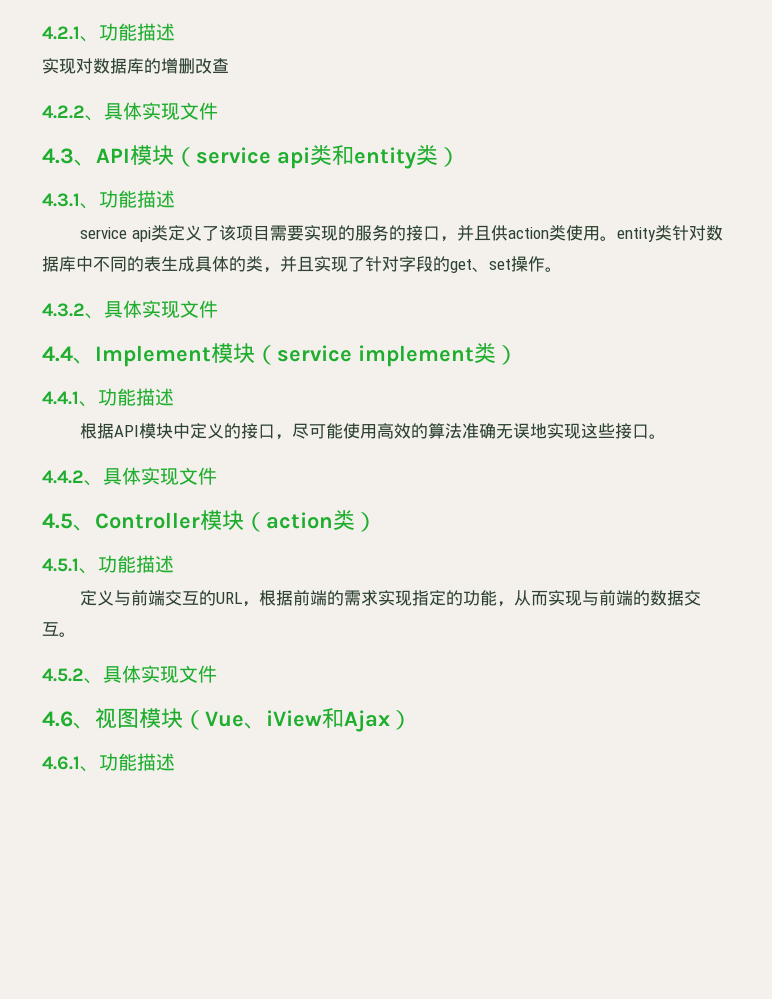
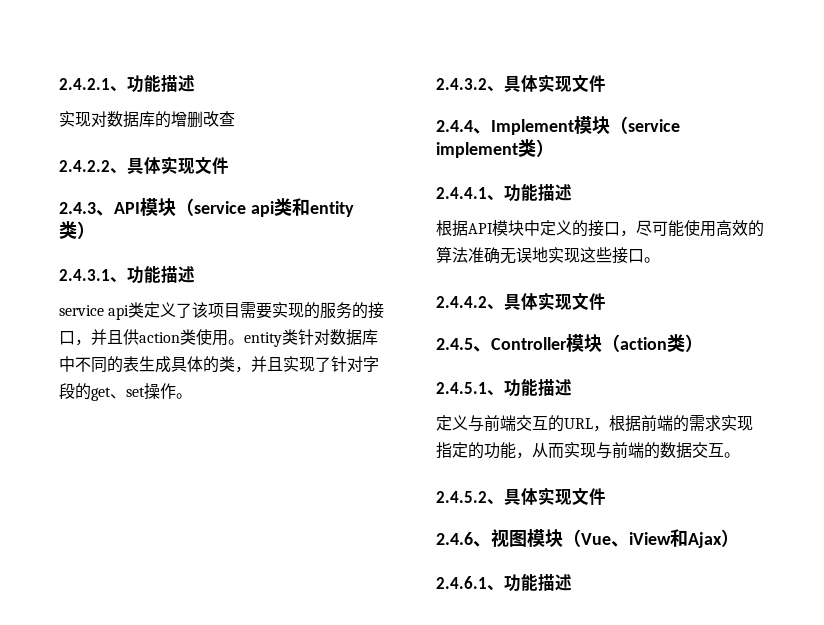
[42,26,80,40] 4.2.1 -> [59,78,110,90] 2.4.2.1
[42,102,218,121] [42,148,74,164] 4.2.2、具体实现文件 // 4.3 -> [59,156,229,175] [59,202,96,214] 2.4.2.2、具体实现文件 // 2.4.3
[42,193,80,207] 4.3.1 -> [59,269,110,281] 2.4.3.1
[42,300,218,319] [42,346,73,362] 4.3.2、具体实现文件 // 4.4 -> [436,74,606,93] [436,120,473,132] 2.4.3.2、具体实现文件 // 2.4.4
[42,391,79,405] 4.4.1 -> [436,187,487,199] 2.4.4.1
[42,467,217,486] [42,513,73,529] 4.4.2、具体实现文件 // 4.5 -> [436,292,606,311] [436,338,473,350] 2.4.4.2、具体实现文件 // 2.4.5
[42,558,79,572] 4.5.1 -> [436,382,487,394] 2.4.5.1
[42,665,217,684] [42,711,73,727] 4.5.2、具体实现文件 // 4.6 -> [436,487,606,506] [436,532,473,545] 2.4.5.2、具体实现文件 // 2.4.6
[42,756,80,770] 4.6.1 -> [436,576,487,589] 2.4.6.1

